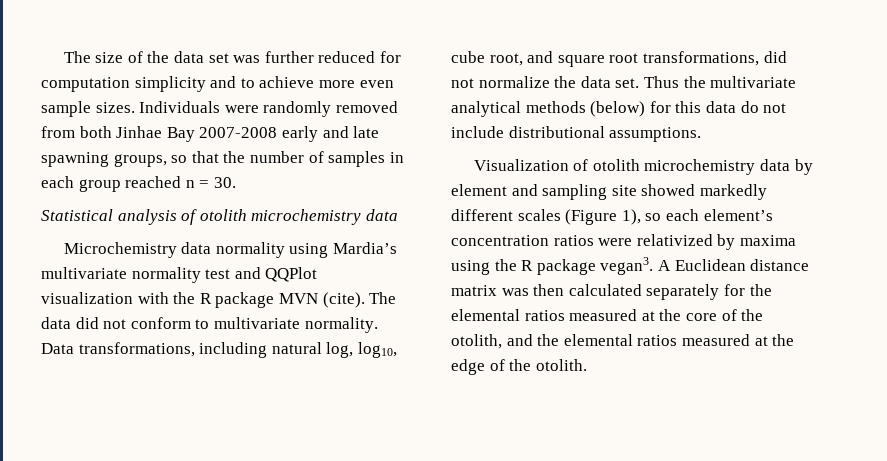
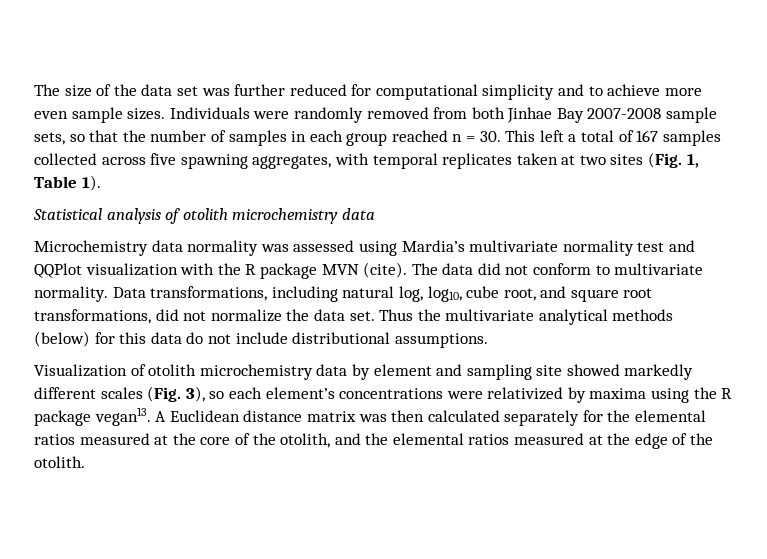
[41,77,130,92] computation -> [375,84,478,100] computational
[281,126,380,142] [41,152,167,167] early and late spawning groups, -> [666,107,718,123] [34,132,65,145] sample sets,
(236, 182) none -> [505,130,721,146] [34,152,699,169] [34,175,101,191] This left a total of 167 samples collected across five spawning aggregates, with temporal replicates taken at two sites (Fig. 1, Table 1).
(285, 250) none -> [260,240,355,252] was assessed
[565,209,641,225] (Figure 1), -> [147,386,205,402] (Fig. 3),
[451,235,594,246] concentration ratios -> [339,388,444,399] concentrations
[600,257,654,275] vegan3. -> [94,407,151,426] vegan13.

